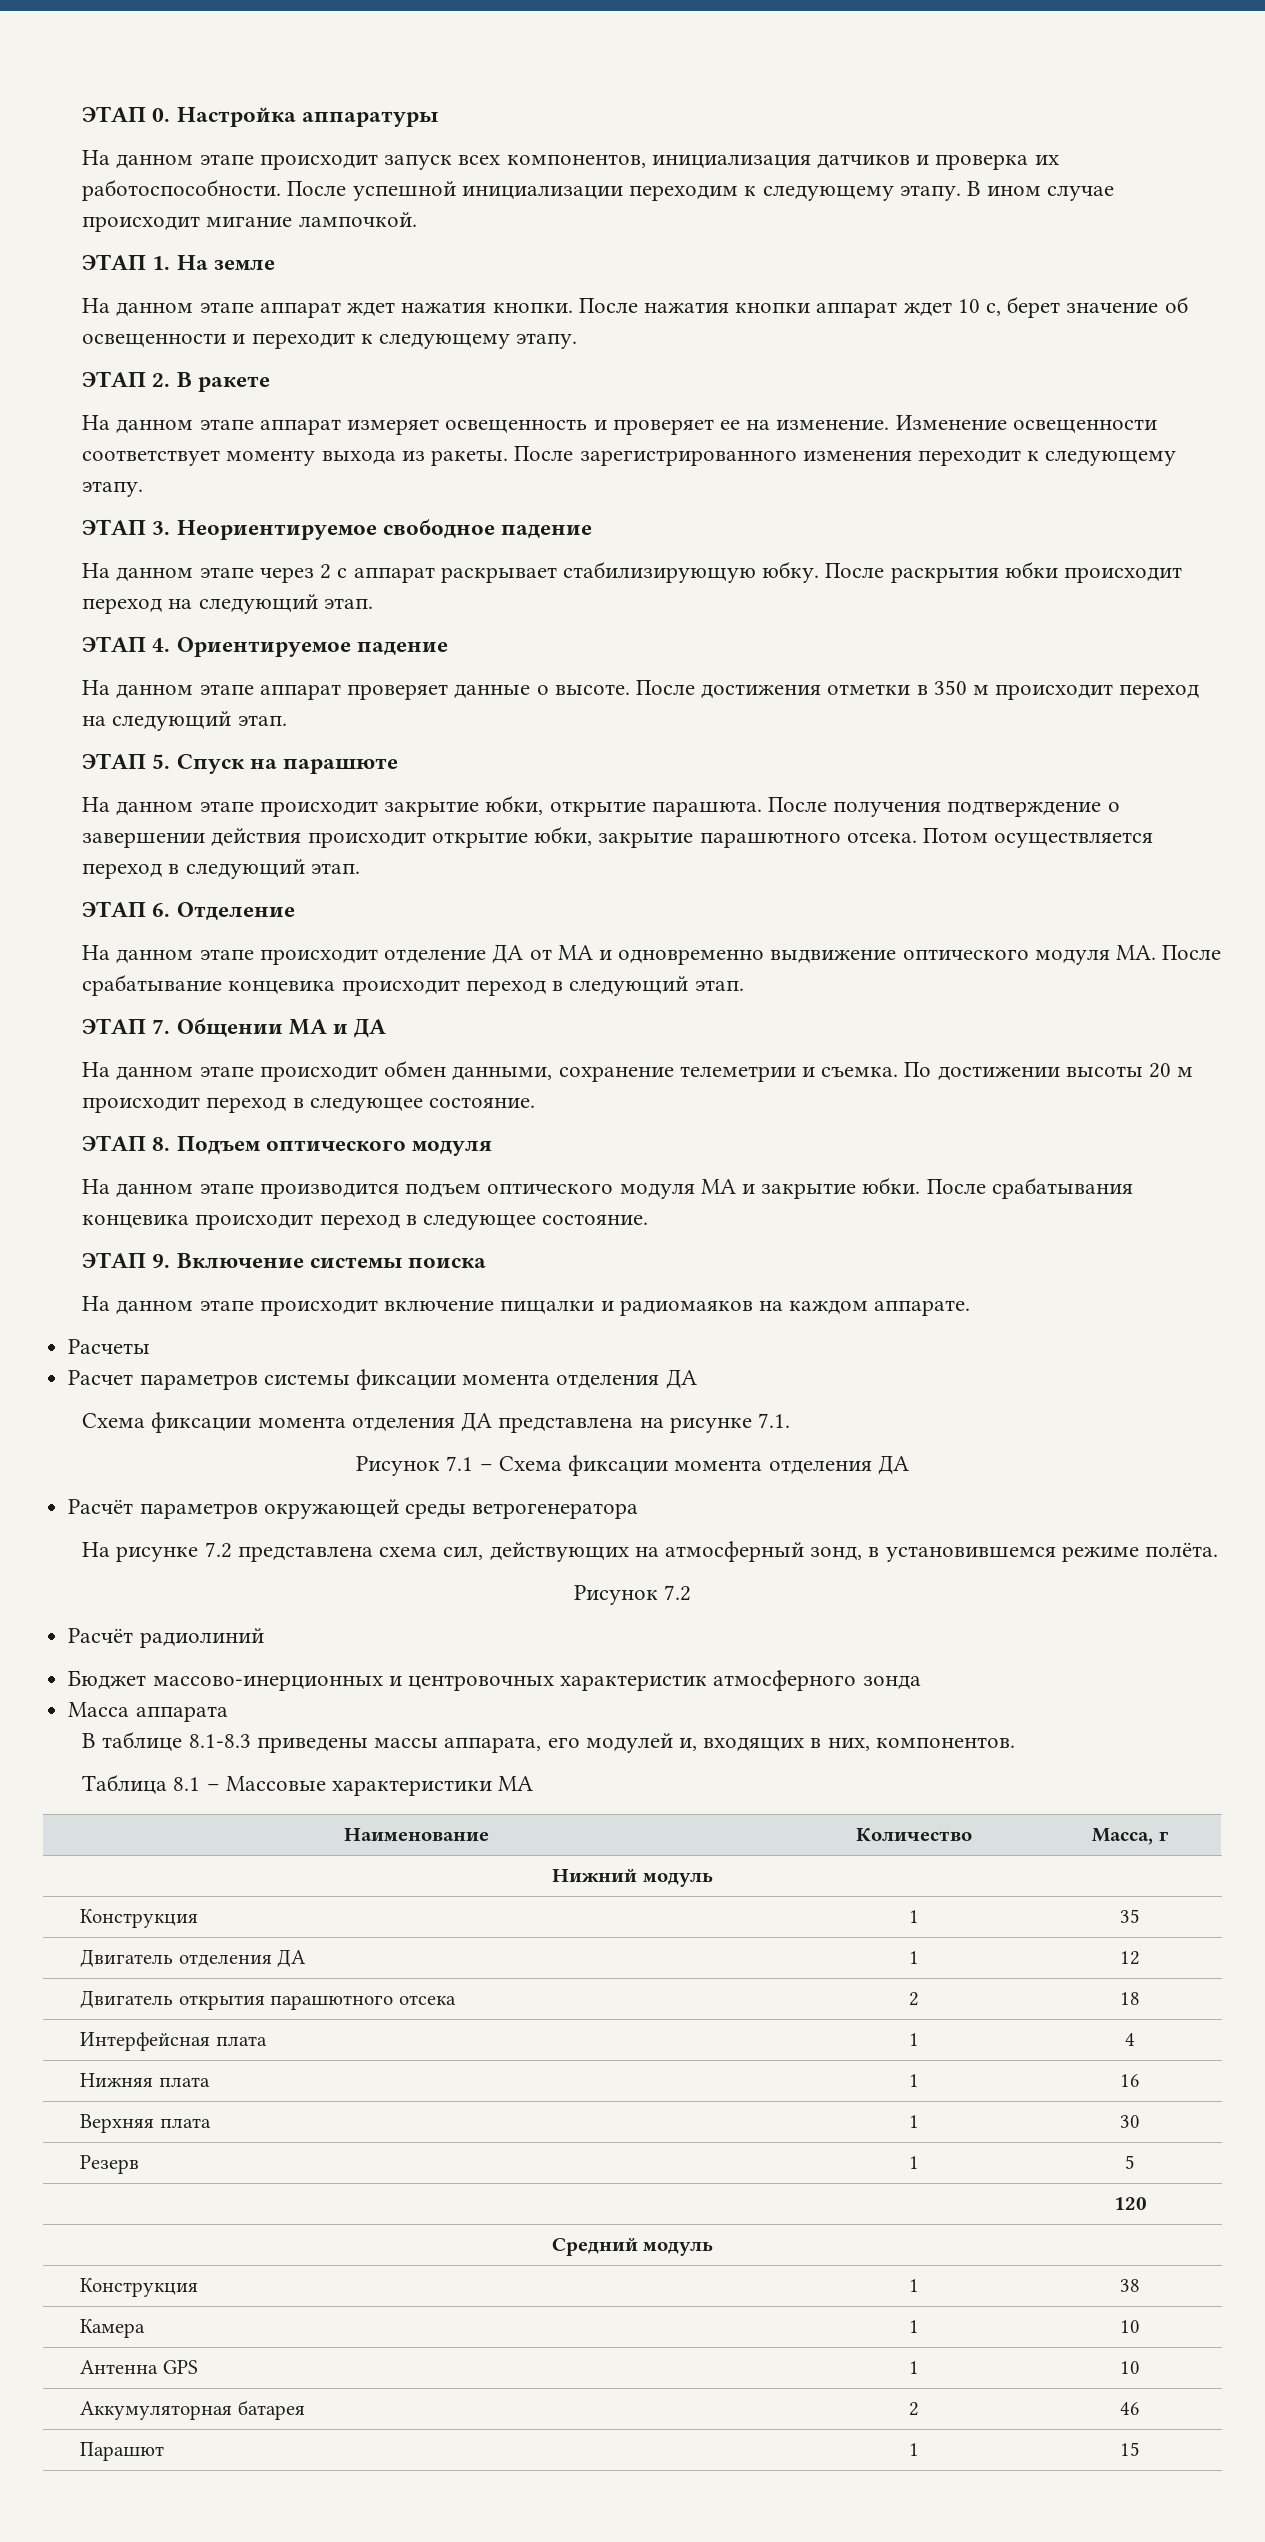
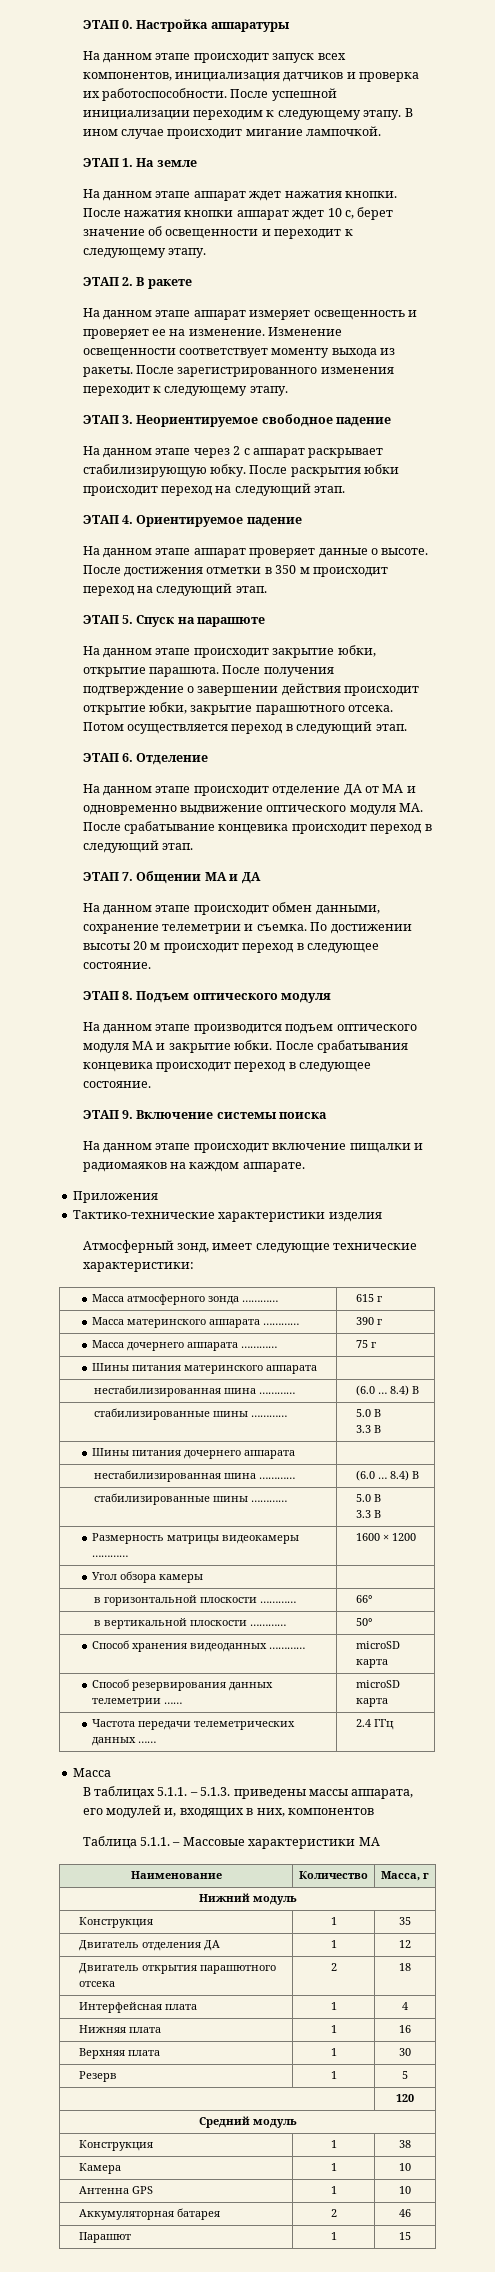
[68,1339,151,1354] [68,1369,697,1390] [82,1412,790,1433] [356,1455,909,1476] [68,1499,639,1519] [82,1541,1218,1562] [573,1585,692,1605] [68,1628,264,1648] [68,1670,921,1691] [68,1702,228,1722] [82,1731,251,1752] Расчеты // Расчет параметров системы фиксации момента отделения ДА // Схема фиксации момента отделения ДА представлена на рисунке 7.1. // Рисунок 7.1 – Схема фиксации момента отделения ДА // Расчёт параметров окружающей среды ветрогенератора // На рисунке 7.2 представлена схема сил, действующих на атмосферный зонд, в установившемся режиме полёта. // Рисунок 7.2 // Расчёт радиолиний // Бюджет массово-инерционных и центровочных характеристик атмосферного зонда // Масса аппарата // В таблице 8.1-8.3 -> [72,1191,158,1203] [72,1210,382,1222] [82,1240,418,1253] [82,1262,194,1272] [91,1294,278,1305] [356,1294,383,1302] [91,1317,299,1328] [356,1317,383,1325] [91,1340,277,1351] [356,1340,377,1348] [91,1363,317,1374] [93,1385,295,1397] [356,1385,420,1396] [93,1408,287,1420] [356,1409,382,1417] [356,1425,382,1433] [91,1448,295,1459] [93,1470,295,1482] [356,1470,420,1481] [93,1493,287,1505] [356,1494,382,1502] [356,1510,382,1518] [91,1533,299,1544] [91,1555,128,1557] [356,1533,417,1541] [91,1571,203,1583] [93,1595,296,1606] [356,1595,373,1603] [93,1618,286,1629] [356,1618,373,1626] [91,1640,305,1652] [356,1641,401,1649] [356,1659,389,1668] [91,1679,273,1691] [91,1698,182,1707] [356,1680,401,1688] [356,1698,389,1707] [91,1719,295,1730] [91,1737,156,1746] [356,1719,395,1730] [72,1768,111,1777] [82,1786,231,1799] Приложения // Тактико-технические характеристики изделия // Атмосферный зонд, имеет следующие технические характеристики: // Масса атмосферного зонда ………… | 615 г // Масса материнского аппарата ………… | 390 г // Масса дочернего аппарата ………… | 75 г // Шины питания материнского аппарата | // нестабилизированная шина ………… | (6.0 … 8.4) В // стабилизированные шины ………… | 5.0 В // 3.3 В // Шины питания дочернего аппарата | // нестабилизированная шина ………… | (6.0 … 8.4) В // стабилизированные шины ………… | 5.0 В // 3.3 В // Размерность матрицы видеокамеры ………… | 1600 × 1200 // Угол обзора камеры | // в горизонтальной плоскости ………… | 66° // в вертикальной плоскости ………… | 50° // Способ хранения видеоданных ………… | microSD карта // Способ резервирования данных телеметрии …… | microSD карта // Частота передачи телеметрических данных …… | 2.4 ГГц // Масса // В таблицах 5.1.1. – 5.1.3.
[875,1737,1015,1748] компонентов. -> [287,1808,374,1815] компонентов
[173,1777,201,1791] 8.1 -> [140,1837,171,1846] 5.1.1.

